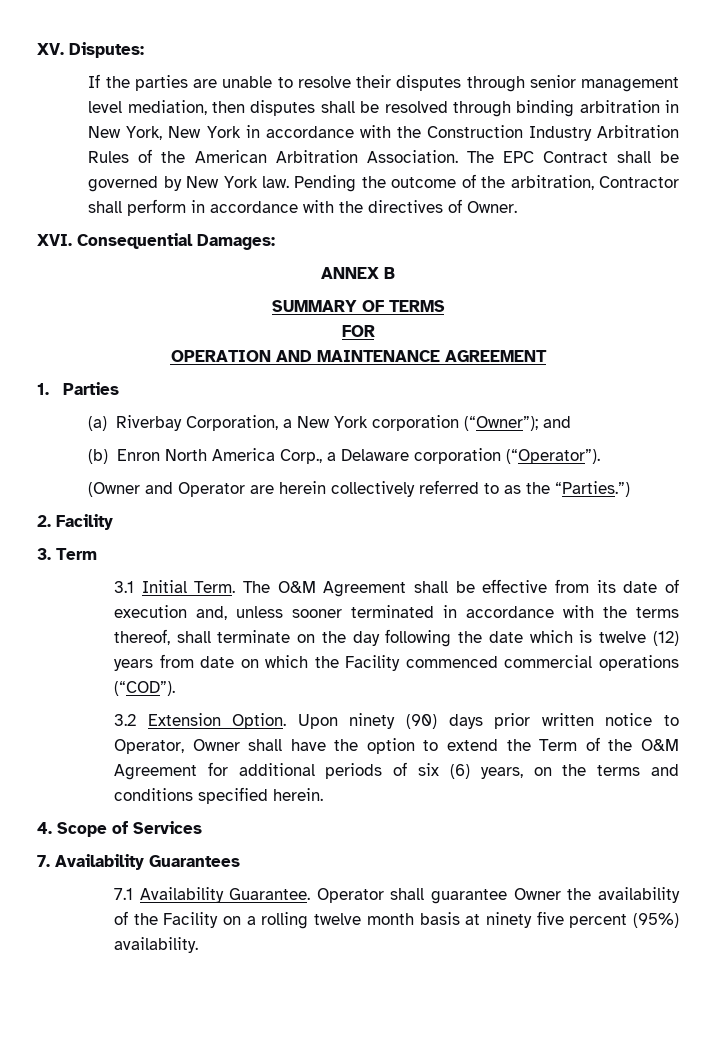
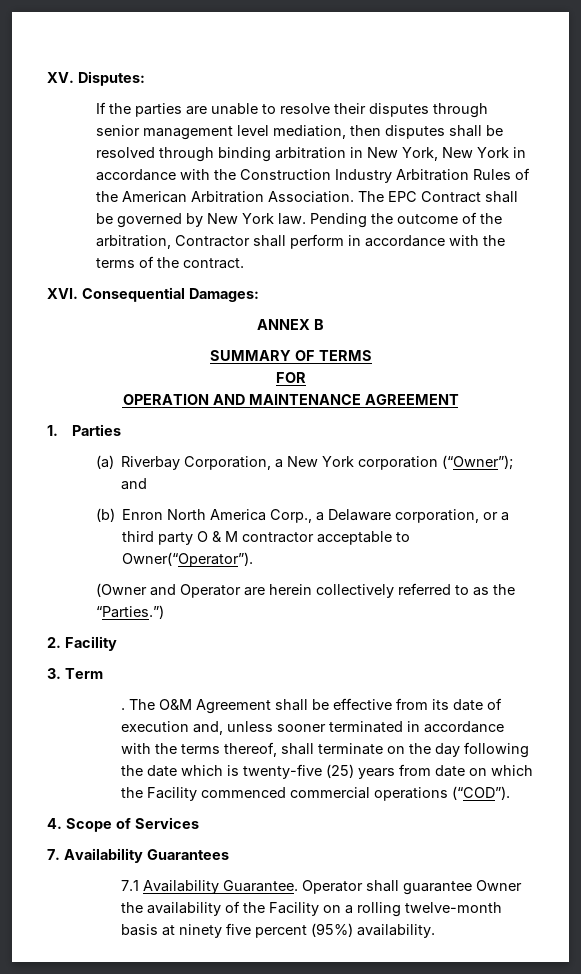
[368,199,518,213] directives of Owner. -> [96,256,245,269] terms of the contract.
[413,448,600,464] corporation (“Operator”). -> [395,509,510,523] [122,531,411,545] [122,552,254,567] corporation, or a third party O & M contractor acceptable to Owner(“Operator”).
[113,580,236,593] 3.1 Initial Term. -> [120,708,125,710] .
[599,631,679,646] twelve (12) -> [242,764,354,779] twenty-five (25)
[113,713,679,729] [113,737,679,754] [113,762,679,780] [113,787,323,804] // 3.2 Extension Option. Upon ninety (90) days prior written notice to Operator, Owner shall have the option to extend the Term of the O&M Agreement for additional periods of six (6) years, on the terms and conditions specified herein. -> (510, 793) none
[314,913,414,925] twelve month -> [404,902,502,913] twelve-month

